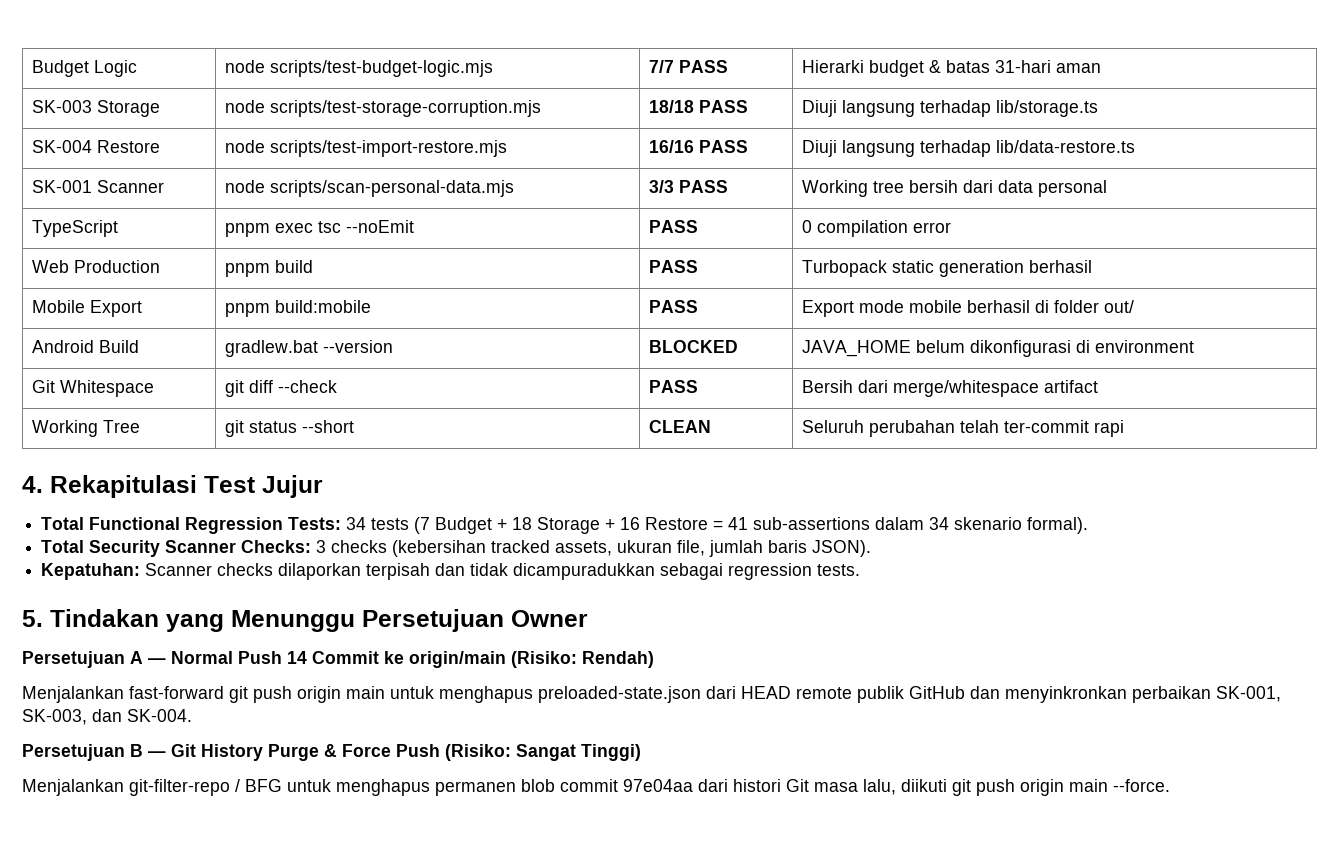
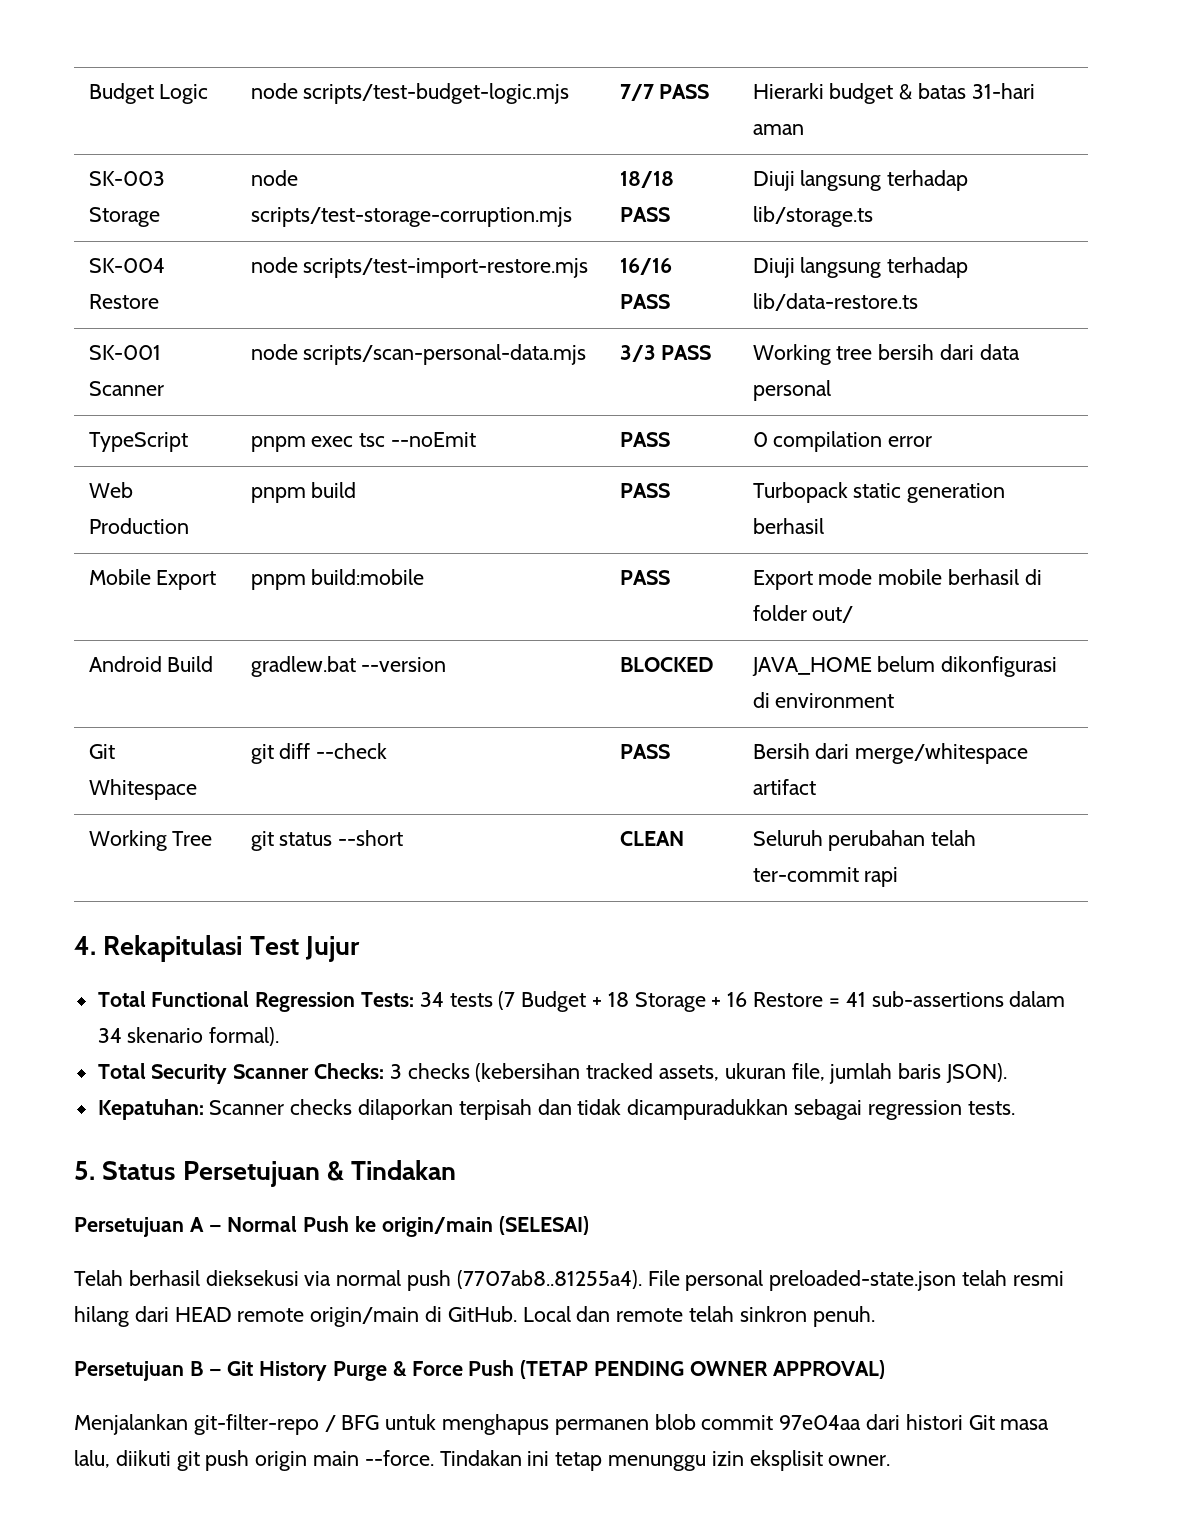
[50,609,588,632] Tindakan yang Menunggu Persetujuan Owner -> [102,1160,457,1187] Status Persetujuan & Tindakan
[287,651,654,668] [22,686,1281,703] [22,709,192,725] 14 Commit ke origin/main (Risiko: Rendah) // Menjalankan fast-forward git push origin main untuk menghapus preloaded-state.json dari HEAD remote publik GitHub dan menyinkronkan perbaikan SK-001, SK-003, dan SK-004. -> [355,1216,589,1237] [74,1270,1064,1291] [74,1306,875,1327] ke origin/main (SELESAI) // Telah berhasil dieksekusi via normal push (7707ab8..81255a4). File personal preloaded-state.json telah resmi hilang dari HEAD remote origin/main di GitHub. Local dan remote telah sinkron penuh.
[445,744,641,761] (Risiko: Sangat Tinggi) -> [520,1360,885,1379] (TETAP PENDING OWNER APPROVAL)
(1170, 785) none -> [439,1450,891,1471] Tindakan ini tetap menunggu izin eksplisit owner.

